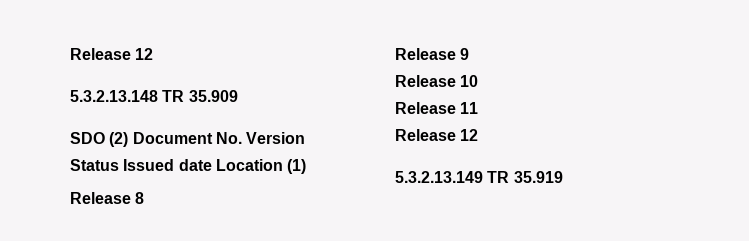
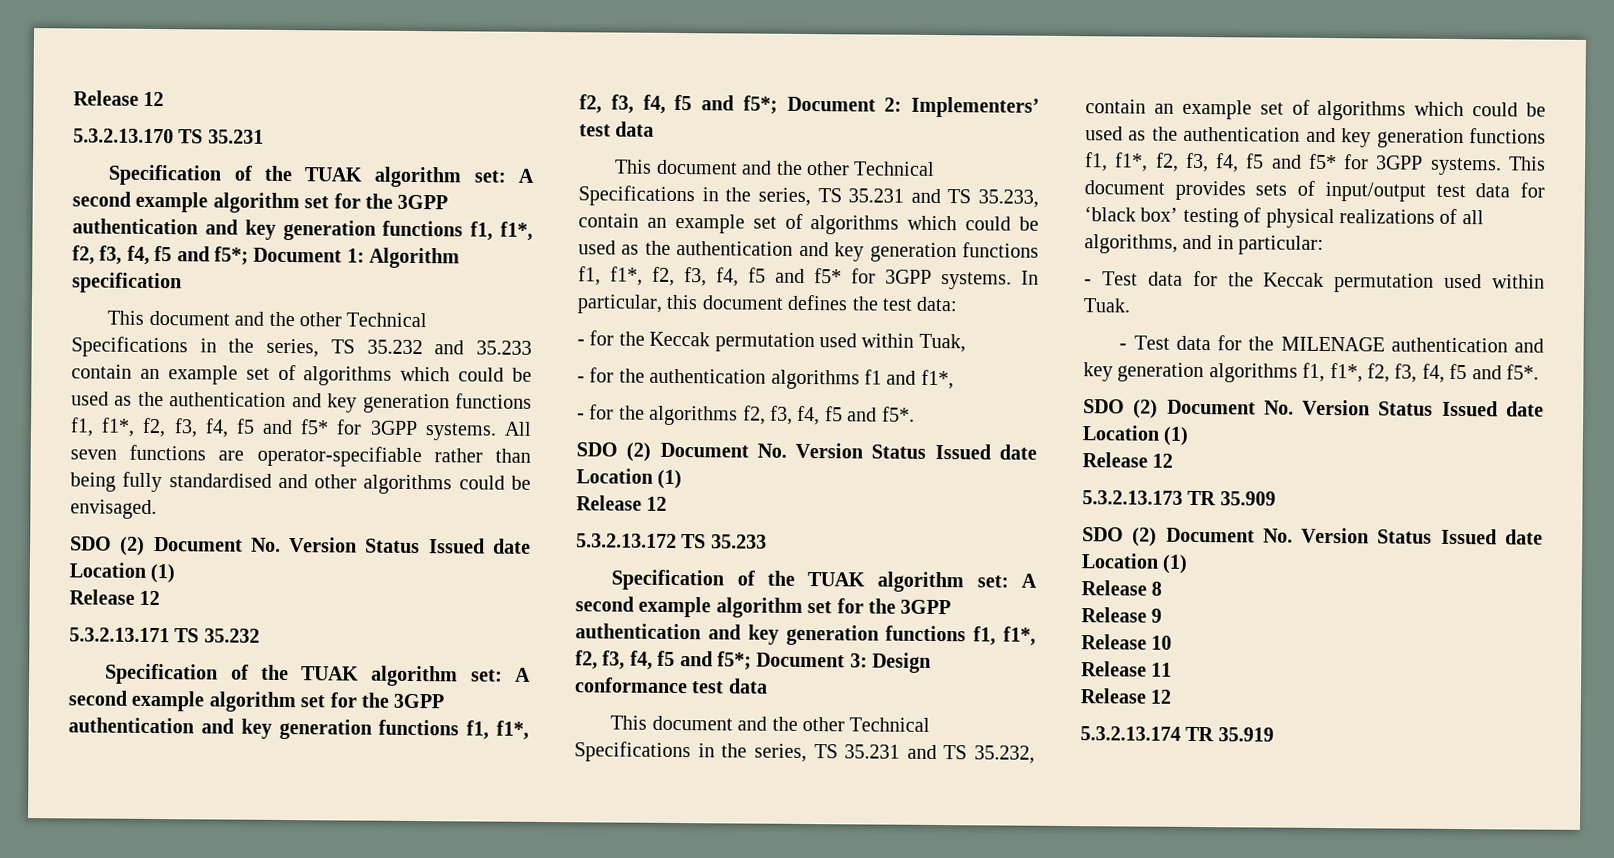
[70,48,154,60] [70,90,158,102] Release 12 // 5.3.2.13.148 -> [73,90,165,107] [73,128,264,144] [108,164,534,188] [72,191,449,214] [72,218,533,241] [72,245,461,269] [72,272,182,294] [107,310,428,328] [71,336,532,358] [71,364,532,386] [71,391,532,414] [70,417,532,441] [70,444,531,468] [70,471,531,495] [70,499,157,520] [70,536,531,556] [69,562,176,584] [69,589,161,606] [69,627,260,643] [105,663,531,687] [68,690,445,713] [68,717,529,740] [579,94,1040,118] [579,121,655,137] [614,159,936,176] [578,185,1039,208] [578,213,1039,235] [578,240,1039,263] [578,266,1039,290] [577,294,959,314] [577,330,966,353] [577,367,954,390] [577,404,915,426] [576,442,1037,462] [576,468,683,490] [576,495,668,511] [576,533,767,549] [611,569,1037,593] [575,596,952,618] [575,623,1036,646] [575,650,932,673] [574,677,768,694] [610,715,931,732] [574,741,1035,764] [1085,99,1546,121] [1085,126,1546,149] [1084,152,1546,176] [1084,180,1545,202] [1084,206,1484,229] [1084,234,1325,255] [1084,270,1545,293] [1083,298,1131,313] [1119,335,1544,353] [1083,362,1539,383] [1083,399,1544,419] [1082,425,1190,446] [1082,452,1174,468] [1082,490,1183,505] Release 12 // 5.3.2.13.170 TS 35.231 // Specification of the TUAK algorithm set: A second example algorithm set for the 3GPP authentication and key generation functions f1, f1*, f2, f3, f4, f5 and f5*; Document 1: Algorithm specification // This document and the other Technical Specifications in the series, TS 35.232 and 35.233 contain an example set of algorithms which could be used as the authentication and key generation functions f1, f1*, f2, f3, f4, f5 and f5* for 3GPP systems. All seven functions are operator-specifiable rather than being fully standardised and other algorithms could be envisaged. // SDO (2) Document No. Version Status Issued date Location (1) // Release 12 // 5.3.2.13.171 TS 35.232 // Specification of the TUAK algorithm set: A second example algorithm set for the 3GPP authentication and key generation functions f1, f1*, f2, f3, f4, f5 and f5*; Document 2: Implementers’ test data // This document and the other Technical Specifications in the series, TS 35.231 and TS 35.233, contain an example set of algorithms which could be used as the authentication and key generation functions f1, f1*, f2, f3, f4, f5 and f5* for 3GPP systems. In particular, this document defines the test data: // - for the Keccak permutation used within Tuak, // - for the authentication algorithms f1 and f1*, // - for the algorithms f2, f3, f4, f5 and f5*. // SDO (2) Document No. Version Status Issued date Location (1) // Release 12 // 5.3.2.13.172 TS 35.233 // Specification of the TUAK algorithm set: A second example algorithm set for the 3GPP authentication and key generation functions f1, f1*, f2, f3, f4, f5 and f5*; Document 3: Design conformance test data // This document and the other Technical Specifications in the series, TS 35.231 and TS 35.232, contain an example set of algorithms which could be used as the authentication and key generation functions f1, f1*, f2, f3, f4, f5 and f5* for 3GPP systems. This document provides sets of input/output test data for ‘black box’ testing of physical realizations of all algorithms, and in particular: // - Test data for the Keccak permutation used within Tuak. // - Test data for the MILENAGE authentication and key generation algorithms f1, f1*, f2, f3, f4, f5 and f5*. // SDO (2) Document No. Version Status Issued date Location (1) // Release 12 // 5.3.2.13.173
[395,171,483,183] 5.3.2.13.149 -> [1080,726,1181,741] 5.3.2.13.174

